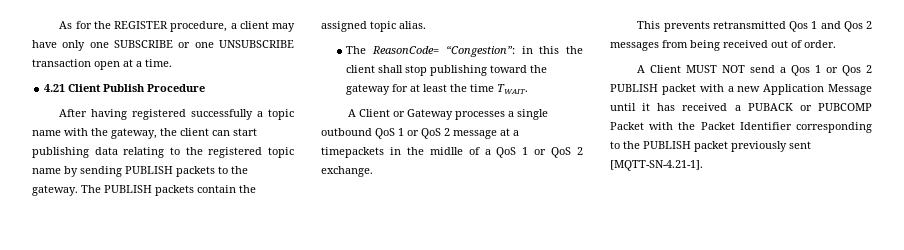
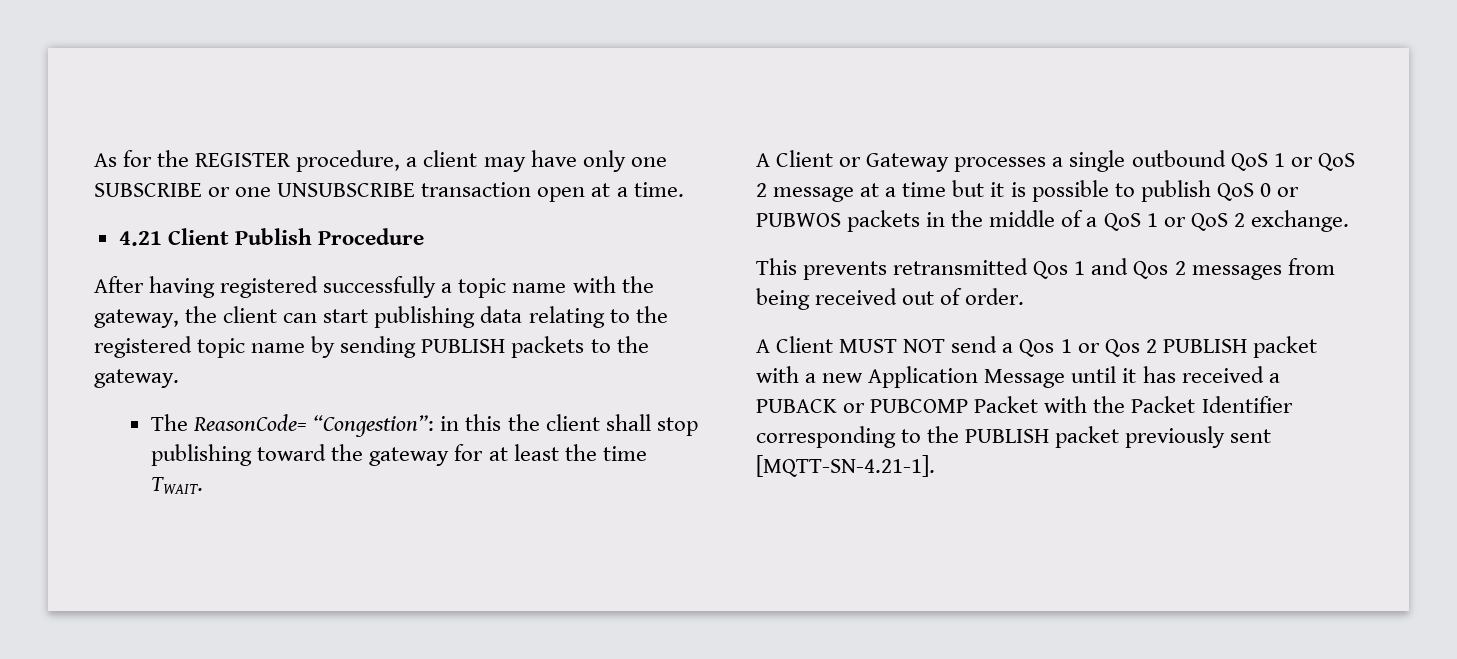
[81,185,256,196] [321,21,426,32] The PUBLISH packets contain the assigned topic alias. -> (179, 378) none
[321,147,384,158] timepackets -> [902,180,1299,202] [756,210,921,232] time but it is possible to publish QoS 0 or PUBWOS packets
[429,147,463,155] midlle -> [989,210,1056,227] middle

